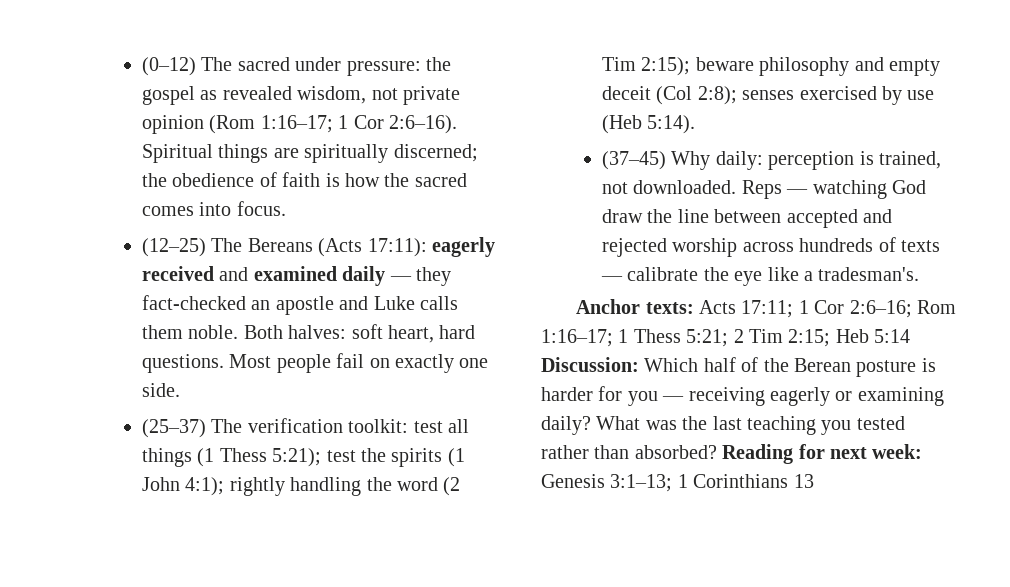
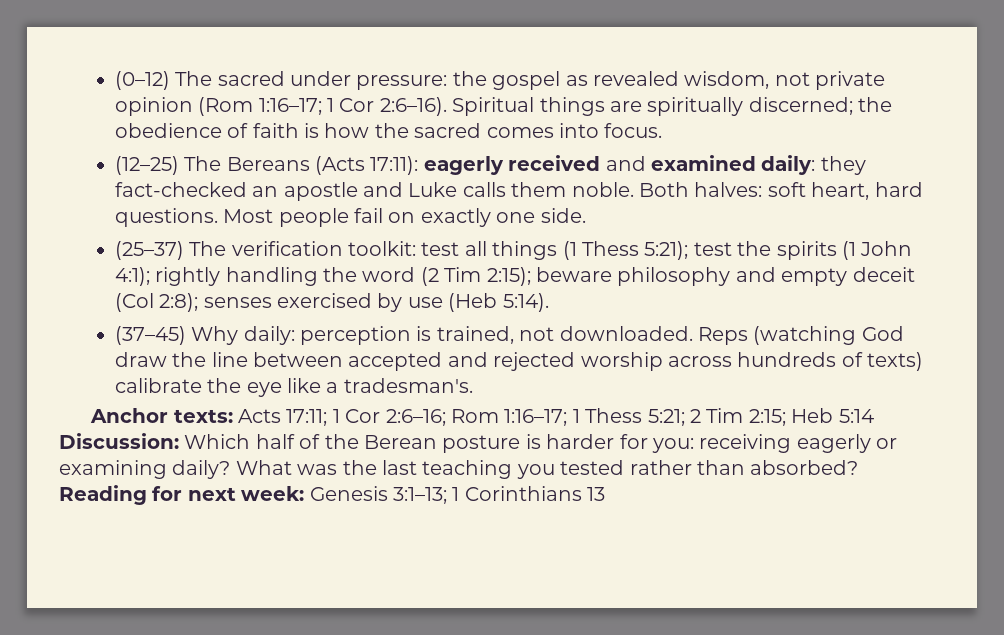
[342,266,412,286] daily — -> [761,155,816,175] daily:
[786,180,887,199] — watching -> [753,326,857,345] (watching
[901,240,941,252] [601,276,624,281] texts — -> [867,352,924,371] texts)
[627,391,685,406] you — -> [651,438,694,453] you:

